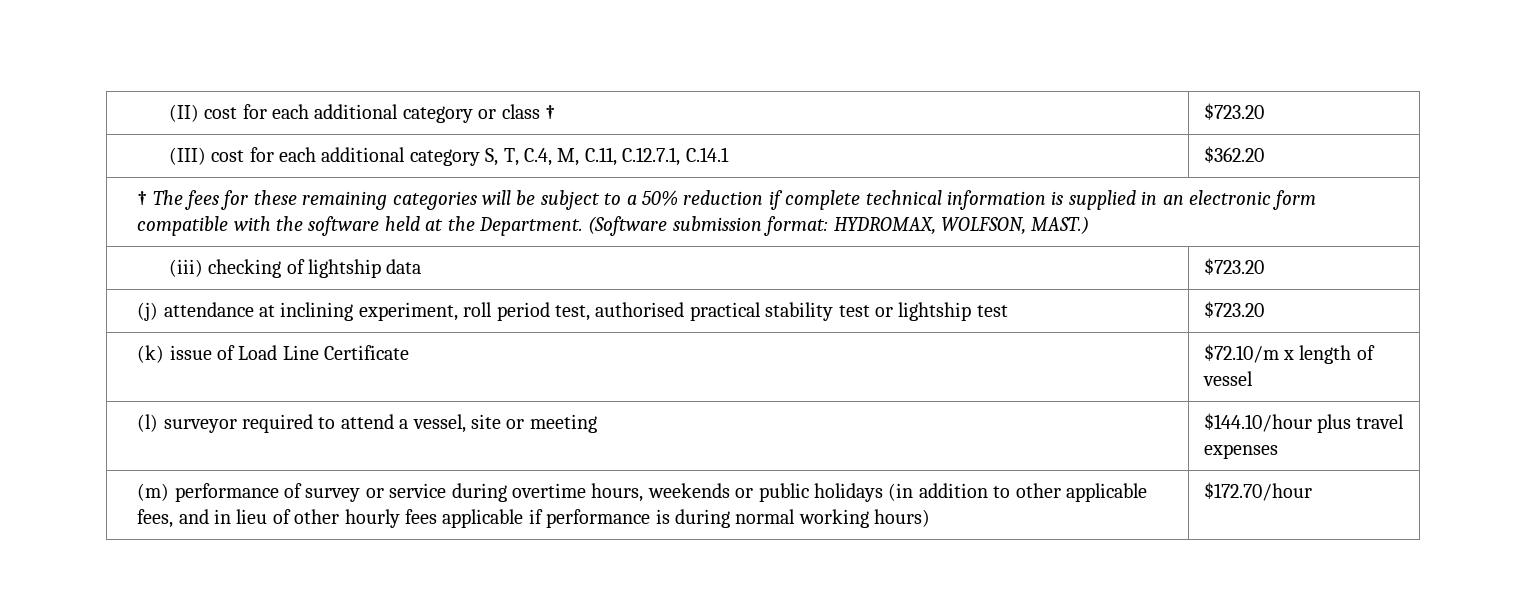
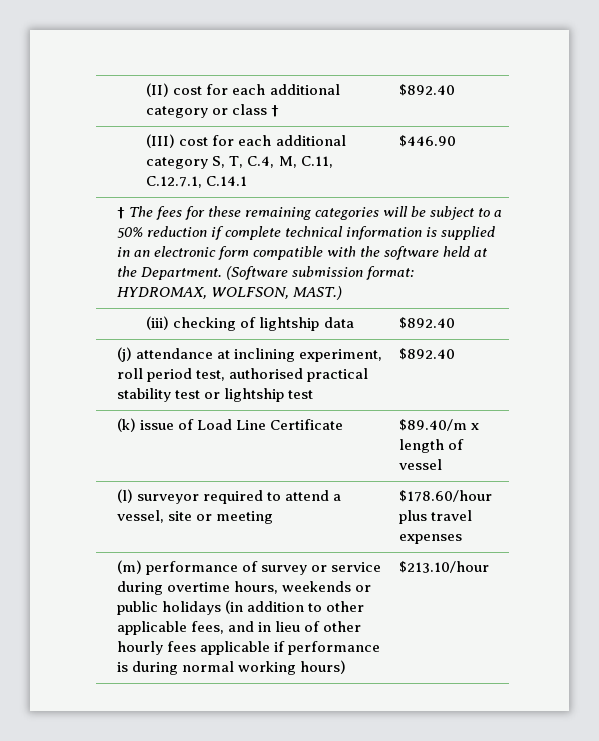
[1203,103,1264,120] $723.20 -> [399,84,456,96] $892.40
[1203,146,1264,163] $362.20 -> [399,135,457,147] $446.90
[1203,258,1264,275] $723.20 -> [399,317,456,329] $892.40
[1203,301,1264,318] $723.20 -> [399,348,456,360] $892.40
[1203,344,1279,363] $72.10/m -> [399,419,468,431] $89.40/m
[1203,413,1312,432] $144.10/hour -> [399,490,493,502] $178.60/hour
[1203,482,1312,501] $172.70/hour -> [399,561,490,573] $213.10/hour

